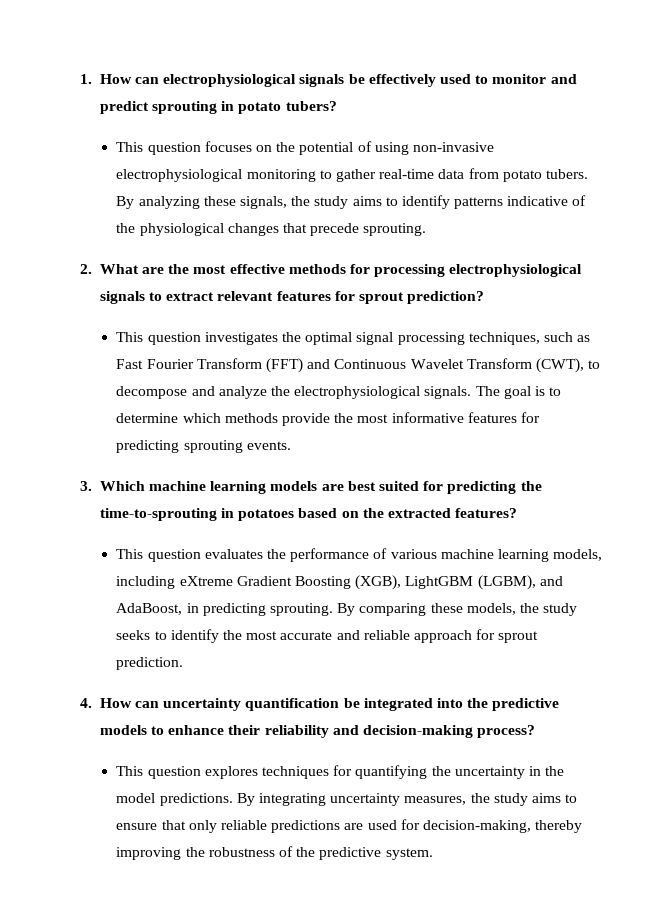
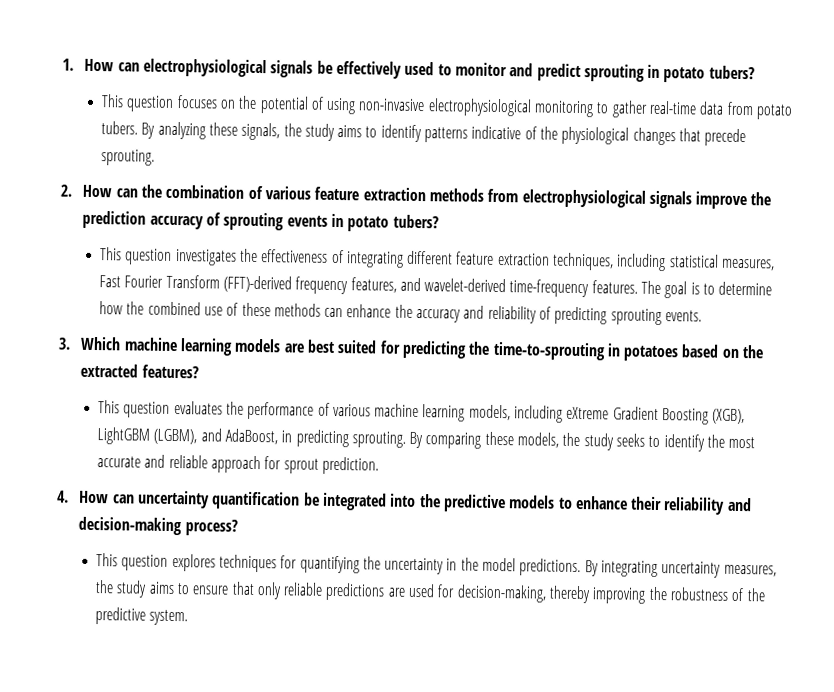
[99,264,583,277] [99,291,485,304] [116,332,591,345] [116,358,601,373] [116,386,472,399] What are the most effective methods for processing electrophysiological signals to extract relevant features for sprout prediction? // This question investigates the optimal signal processing techniques, such as Fast Fourier Transform (FFT) and Continuous Wavelet Transform (CWT), to decompose and analyze the electrophysiological signals. -> [82,184,772,210] [82,210,439,232] [99,247,776,272] [98,274,638,298] How can the combination of various feature extraction methods from electrophysiological signals improve the prediction accuracy of sprouting events in potato tubers? // This question investigates the effectiveness of integrating different feature extraction techniques, including statistical measures, Fast Fourier Transform (FFT)-derived frequency features, and wavelet-derived time-frequency features.
[182,412,540,426] which methods provide the most informative features for -> [98,301,552,324] how the combined use of these methods can enhance the accuracy and reliability of

